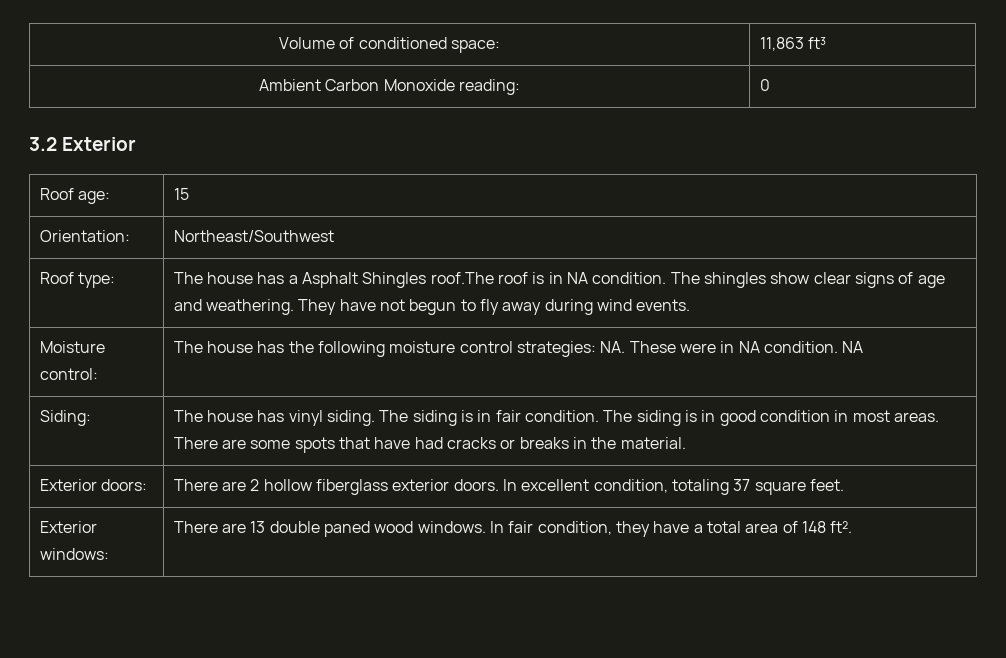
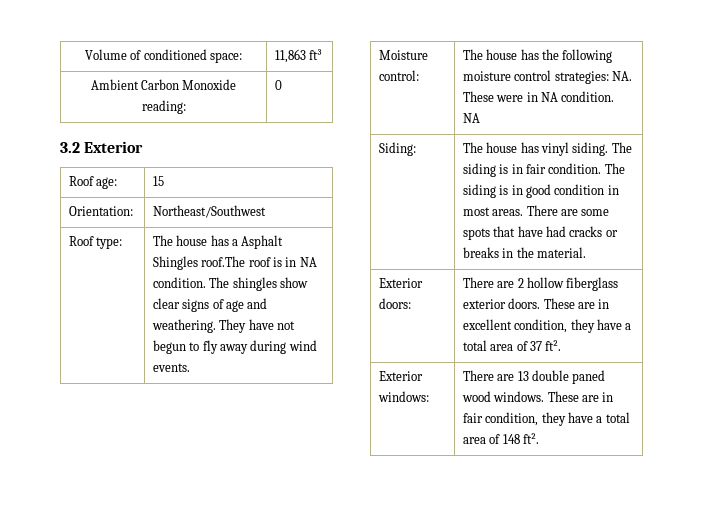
[503,479,844,495] In excellent condition, totaling 37 square feet. -> [543,298,610,309] [462,319,632,333] [462,340,562,351] These are in excellent condition, they have a total area of 37 ft².
[490,521,505,533] In -> [547,391,614,402] These are in

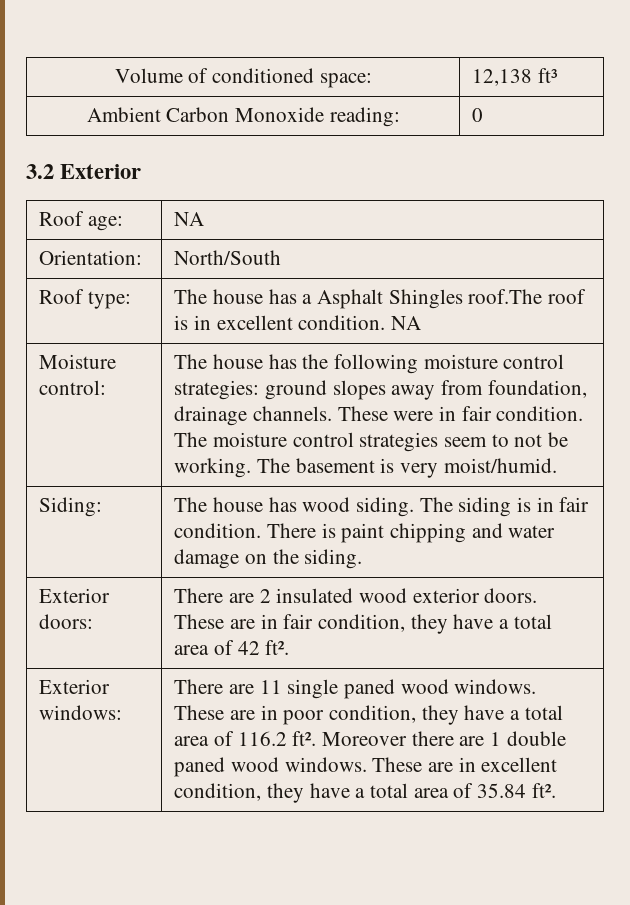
[274,49,306,63] 11,863 -> [472,69,533,86] 12,138
[152,176,164,186] 15 -> [174,212,205,226] NA
[152,205,266,218] Northeast/Southwest -> [174,250,282,265] North/South
[299,257,317,267] [152,277,308,291] [152,298,268,312] [151,319,295,333] [152,340,317,354] [152,363,190,372] NA condition. The shingles show clear signs of age and weathering. They have not begun to fly away during wind events. -> [216,315,421,330] excellent condition. NA
[611,71,632,81] [462,91,615,102] [462,113,480,123] NA. These were in NA condition. NA -> [264,380,587,400] [174,406,584,426] [174,432,568,452] [174,458,557,478] ground slopes away from foundation, drainage channels. These were in fair condition. The moisture control strategies seem to not be working. The basement is very moist/humid.
[540,142,569,156] vinyl -> [302,497,351,512] wood
[604,163,625,174] [462,184,619,198] [462,205,610,216] [462,226,618,240] [462,247,586,258] The siding is in good condition in most areas. There are some spots that have had cracks or breaks in the material. -> [266,523,556,543] [174,549,363,569] There is paint chipping and water damage on the siding.
[526,277,619,291] hollow fiberglass -> [276,588,407,603] insulated wood
(610, 304) none -> [283,614,552,634] [174,640,290,655] [39,679,111,694] [39,705,123,720] [174,679,537,699] [174,705,563,725] [174,731,566,746] [174,757,476,777] fair condition, they have a total area of 42 ft². // Exterior windows: | There are 11 single paned wood windows. These are in poor condition, they have a total area of 116.2 ft². Moreover there are 1 double paned wood windows. These are in
[529,340,562,351] [378,371,423,381] [377,391,429,402] [462,370,606,384] [461,391,614,402] [462,412,630,426] [462,433,539,444] 37 ft². // Exterior windows: | There are 13 double paned wood windows. These are in fair condition, they have a total area of 148 ft². -> [476,783,556,798] 35.84 ft².

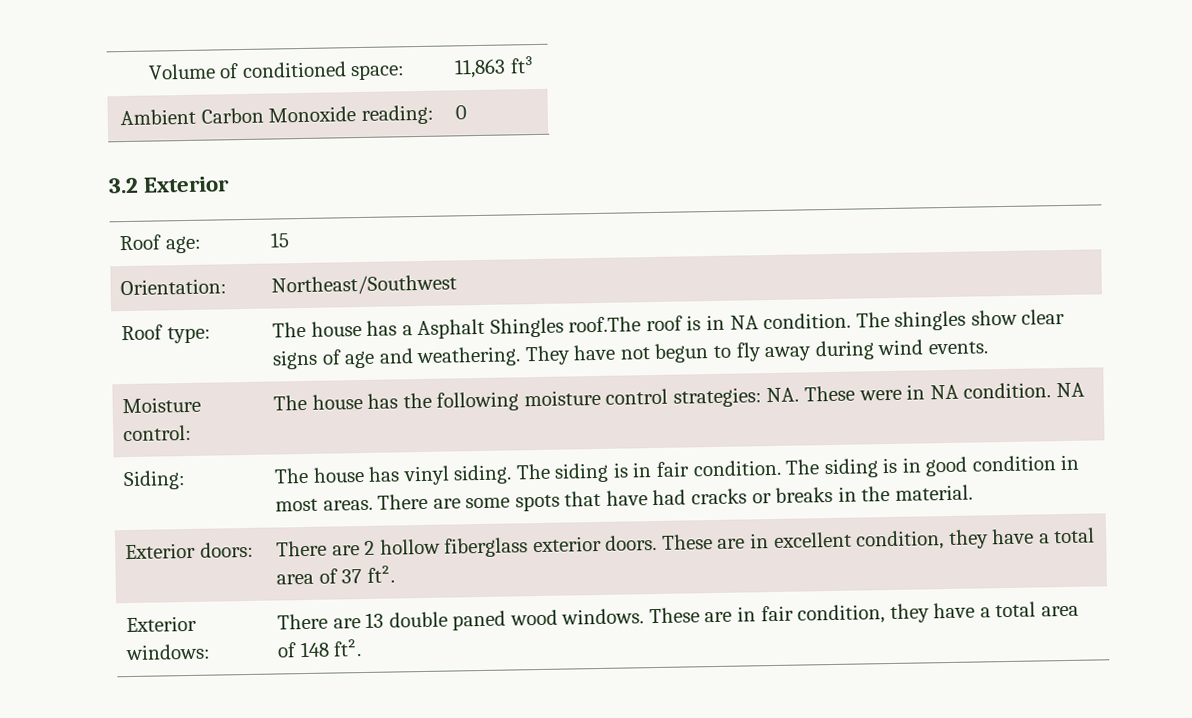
[472,69,533,86] 12,138 -> [454,58,507,79] 11,863
[174,212,205,226] NA -> [270,232,291,248] 15
[174,250,282,265] North/South -> [271,274,458,296] Northeast/Southwest
[216,315,421,330] excellent condition. NA -> [729,308,1066,331] [272,339,988,370] NA condition. The shingles show clear signs of age and weathering. They have not begun to fly away during wind events.
[264,380,587,400] [174,406,584,426] [174,432,568,452] [174,458,557,478] ground slopes away from foundation, drainage channels. These were in fair condition. The moisture control strategies seem to not be working. The basement is very moist/humid. -> [766,382,1085,403] NA. These were in NA condition. NA
[302,497,351,512] wood -> [402,465,450,486] vinyl
[266,523,556,543] [174,549,363,569] There is paint chipping and water damage on the siding. -> [785,454,1080,479] [275,484,973,512] The siding is in good condition in most areas. There are some spots that have had cracks or breaks in the material.
[276,588,407,603] insulated wood -> [379,537,529,558] hollow fiberglass
(278, 621) none -> [773,527,1096,551] [276,565,395,585] [126,615,198,633] [125,643,212,661] [277,606,756,631] excellent condition, they have a total area of 37 ft². // Exterior windows: | There are 13 double paned wood windows. These are in
[237,640,290,655] [39,679,111,694] [39,705,123,720] [174,679,537,699] [174,705,563,725] [174,731,566,746] [174,757,558,777] [174,783,556,803] 42 ft². // Exterior windows: | There are 11 single paned wood windows. These are in poor condition, they have a total area of 116.2 ft². Moreover there are 1 double paned wood windows. These are in excellent condition, they have a total area of 35.84 ft². -> [299,639,363,658] 148 ft².

